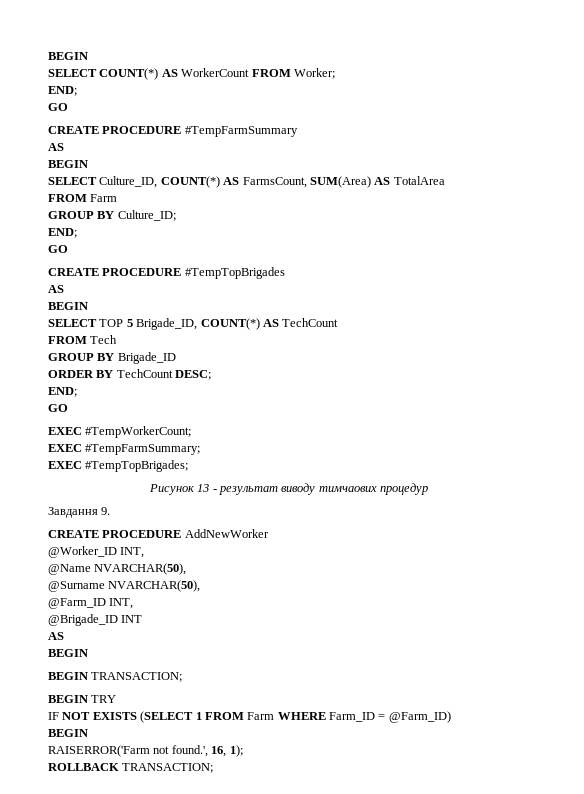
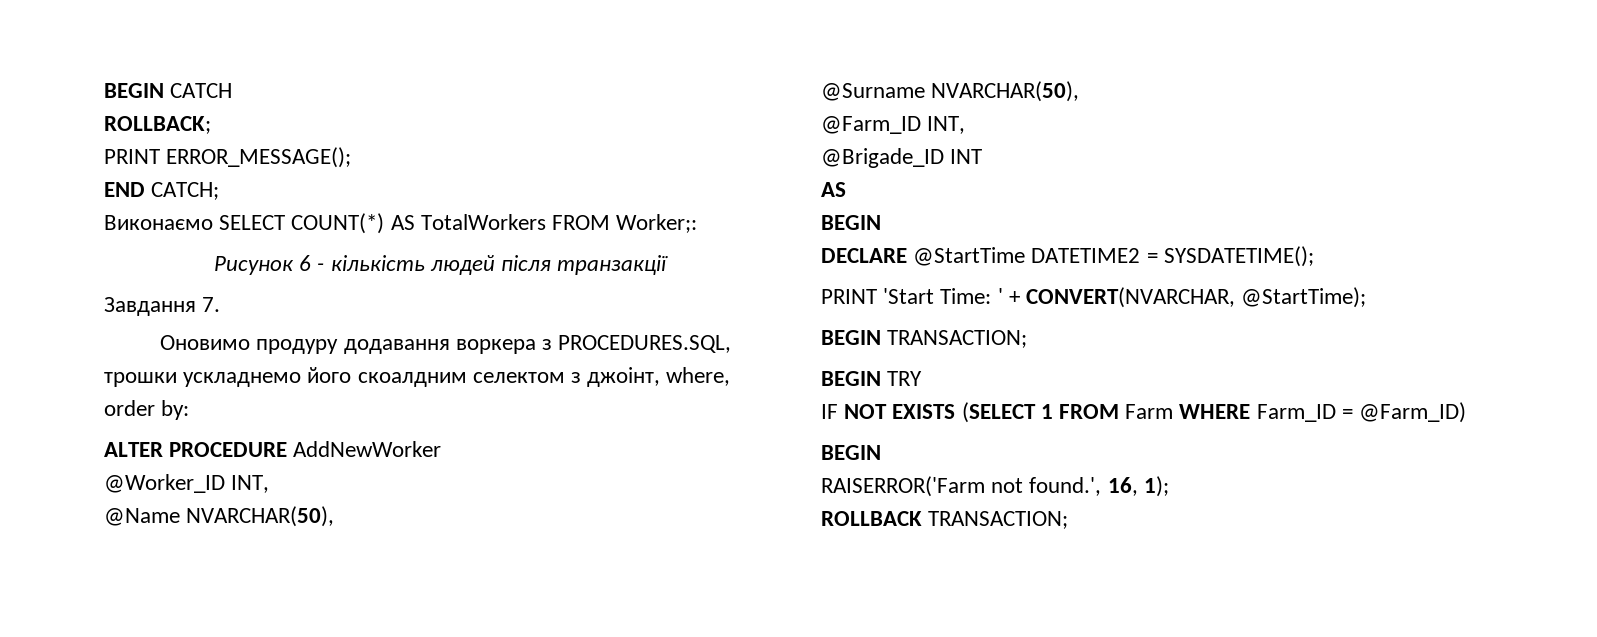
[48,52,88,60] [48,68,335,80] [48,86,77,96] [48,103,68,111] [48,126,298,137] [48,143,64,151] [48,160,88,168] [48,176,445,188] [48,194,118,202] [48,210,176,221] [48,228,77,238] [48,245,68,253] [48,267,285,279] [48,285,64,293] [48,302,88,310] [48,318,339,330] [48,335,118,344] [48,352,176,364] [48,369,212,380] [48,387,77,397] [48,404,68,412] [48,426,192,438] [48,444,201,455] [48,460,189,472] [148,483,429,495] [48,507,111,518] [48,530,99,538] BEGIN // SELECT COUNT(*) AS WorkerCount FROM Worker; // END; // GO // CREATE PROCEDURE #TempFarmSummary // AS // BEGIN // SELECT Culture_ID, COUNT(*) AS FarmsCount, SUM(Area) AS TotalArea // FROM Farm // GROUP BY Culture_ID; // END; // GO // CREATE PROCEDURE #TempTopBrigades // AS // BEGIN // SELECT TOP 5 Brigade_ID, COUNT(*) AS TechCount // FROM Tech // GROUP BY Brigade_ID // ORDER BY TechCount DESC; // END; // GO // EXEC #TempWorkerCount; // EXEC #TempFarmSummary; // EXEC #TempTopBrigades; // Рисунок 13 - результат виводу тимчаових процедур // Завдання 9. // CREATE -> [104,83,233,98] [104,116,211,134] [104,147,352,168] [104,182,220,200] [104,213,698,234] [213,255,669,275] [104,297,221,316] [160,335,732,354] [104,367,731,387] [104,400,190,420] [104,442,163,457] BEGIN CATCH // ROLLBACK; // PRINT ERROR_MESSAGE(); // END CATCH; // Виконаємо SELECT COUNT(*) AS TotalWorkers FROM Worker;: // Рисунок 6 - кількість людей після транзакції // Завдання 7. // Оновимо продуру додавання воркера з PROCEDURES.SQL, трошки ускладнемо його скоалдним селектом з джоінт, where, order by: // ALTER
(88, 653) none -> [821,246,1314,267] [821,287,1367,308] // DECLARE @StartTime DATETIME2 = SYSDATETIME(); // PRINT 'Start Time: ' + CONVERT(NVARCHAR, @StartTime);

